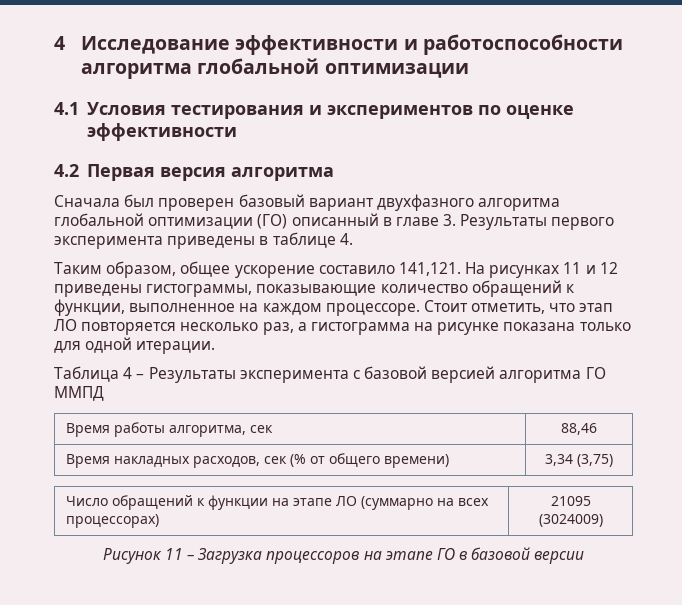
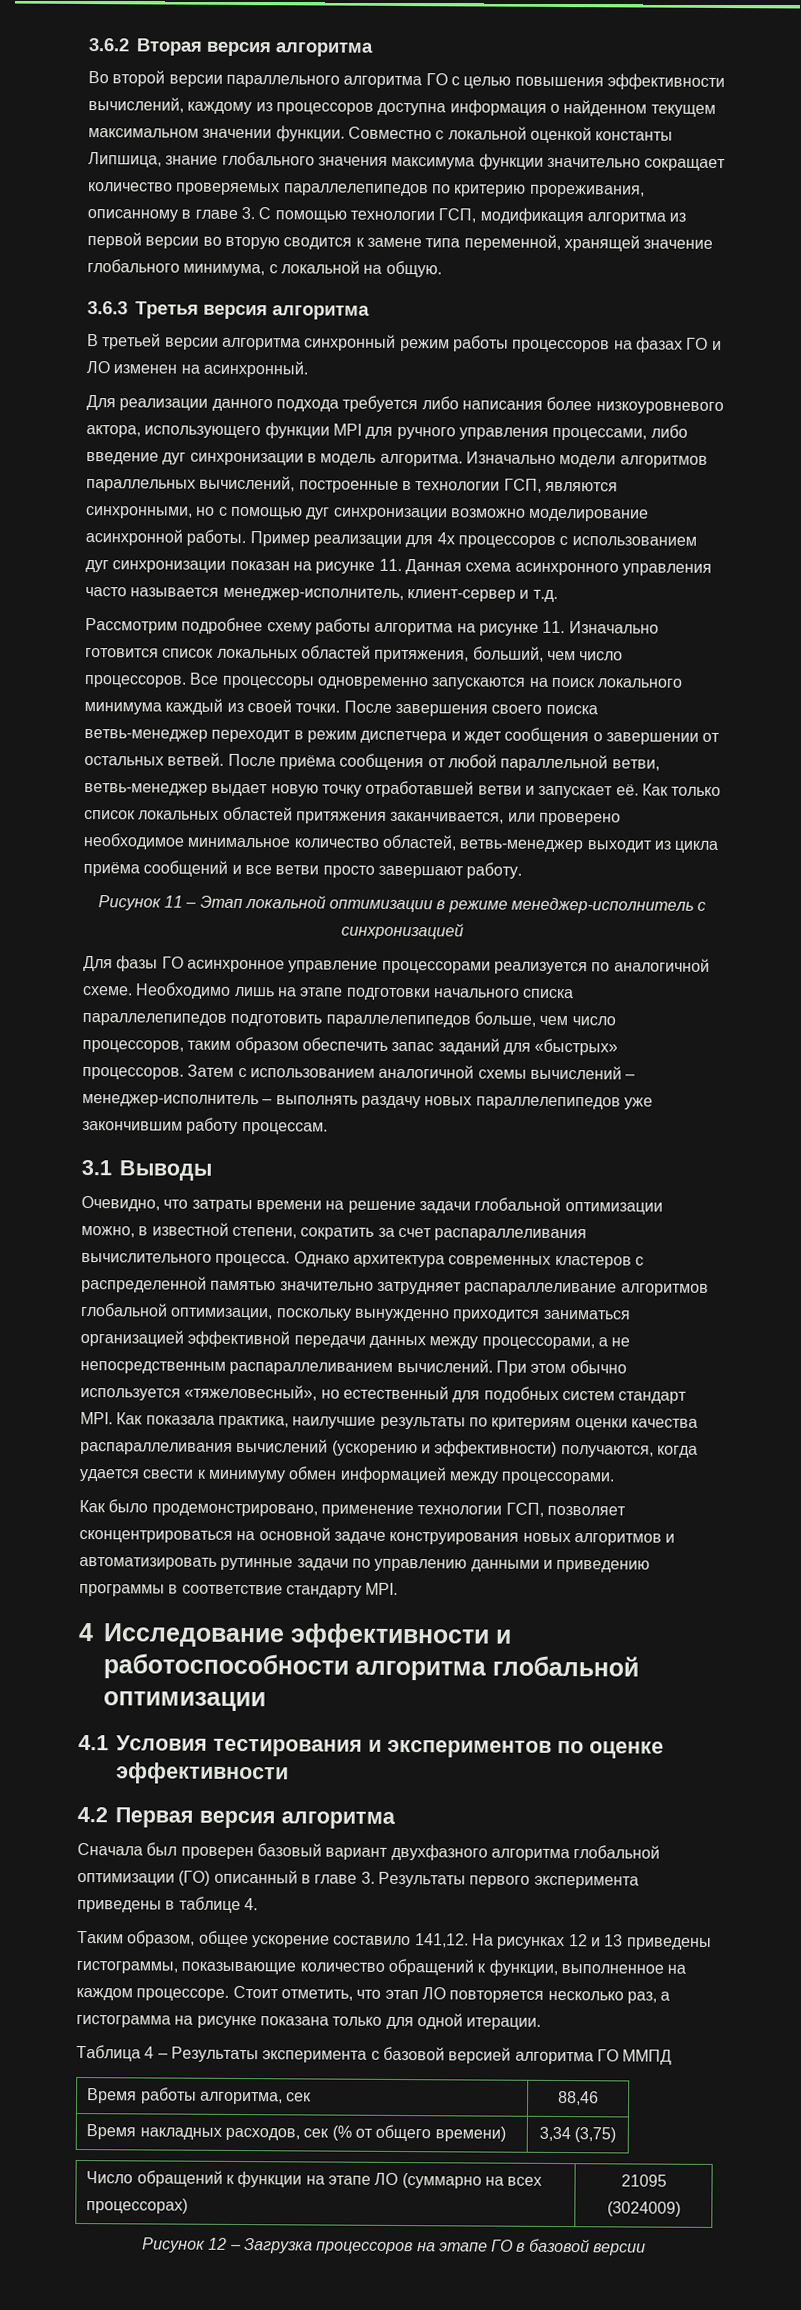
(54, 43) none -> [88,38,373,57] [88,70,725,91] [88,97,716,117] [88,125,674,144] [88,151,727,172] [88,182,645,198] [87,206,687,225] [87,232,714,252] [87,259,442,278] [87,301,370,320] [87,333,722,353] [86,360,308,378] [86,395,724,415] [86,422,688,441] [86,451,708,468] [86,475,618,493] [85,506,650,522] [85,529,697,548] [85,558,712,576] [85,587,558,602] [85,617,659,636] [85,645,624,663] [84,672,683,690] [84,698,598,717] [84,727,721,745] [84,752,660,772] [84,780,722,799] [84,806,621,826] [83,833,719,853] [83,860,523,879] [97,895,707,914] [340,922,464,940] [83,955,710,975] [82,982,575,1001] [82,1011,616,1028] [82,1036,619,1056] [82,1064,636,1080] [82,1093,653,1110] [82,1117,328,1135] [81,1159,212,1181] [81,1195,663,1215] [81,1222,588,1242] [81,1251,644,1269] [81,1275,709,1296] [80,1302,631,1322] [80,1329,631,1350] [80,1358,627,1376] [80,1384,688,1404] [80,1411,698,1431] [80,1438,698,1458] [79,1466,616,1485] [79,1499,626,1518] [79,1527,676,1546] [79,1556,651,1573] [79,1582,399,1598] 3.6.2 Вторая версия алгоритма // Во второй версии параллельного алгоритма ГО с целью повышения эффективности вычислений, каждому из процессоров доступна информация о найденном текущем максимальном значении функции. Совместно с локальной оценкой константы Липшица, знание глобального значения максимума функции значительно сокращает количество проверяемых параллелепипедов по критерию прореживания, описанному в главе 3. С помощью технологии ГСП, модификация алгоритма из первой версии во вторую сводится к замене типа переменной, хранящей значение глобального минимума, с локальной на общую. // 3.6.3 Третья версия алгоритма // В третьей версии алгоритма синхронный режим работы процессоров на фазах ГО и ЛО изменен на асинхронный. // Для реализации данного подхода требуется либо написания более низкоуровневого актора, использующего функции MPI для ручного управления процессами, либо введение дуг синхронизации в модель алгоритма. Изначально модели алгоритмов параллельных вычислений, построенные в технологии ГСП, являются синхронными, но с помощью дуг синхронизации возможно моделирование асинхронной работы. Пример реализации для 4х процессоров с использованием дуг синхронизации показан на рисунке 11. Данная схема асинхронного управления часто называется менеджер-исполнитель, клиент-сервер и т.д. // Рассмотрим подробнее схему работы алгоритма на рисунке 11. Изначально готовится список локальных областей притяжения, больший, чем число процессоров. Все процессоры одновременно запускаются на поиск локального минимума каждый из своей точки. После завершения своего поиска ветвь-менеджер переходит в режим диспетчера и ждет сообщения о завершении от остальных ветвей. После приёма сообщения от любой параллельной ветви, ветвь-менеджер выдает новую точку отработавшей ветви и запускает её. Как только список локальных областей притяжения заканчивается, или проверено необходимое минимальное количество областей, ветвь-менеджер выходит из цикла приёма сообщений и все ветви просто завершают работу. // Рисунок 11 – Этап локальной оптимизации в режиме менеджер-исполнитель с синхронизацией // Для фазы ГО асинхронное управление процессорами реализуется по аналогичной схеме. Необходимо лишь на этапе подготовки начального списка параллелепипедов подготовить параллелепипедов больше, чем число процессоров, таким образом обеспечить запас заданий для «быстрых» процессоров. Затем с использованием аналогичной схемы вычислений – менеджер-исполнитель – выполнять раздачу новых параллелепипедов уже закончившим работу процессам. // 3.1 Выводы // Очевидно, что затраты времени на решение задачи глобальной оптимизации можно, в известной степени, сократить за счет распараллеливания вычислительного процесса. Однако архитектура современных кластеров с распределенной памятью значительно затрудняет распараллеливание алгоритмов глобальной оптимизации, поскольку вынужденно приходится заниматься организацией эффективной передачи данных между процессорами, а не непосредственным распараллеливанием вычислений. При этом обычно используется «тяжеловесный», но естественный для подобных систем стандарт MPI. Как показала практика, наилучшие результаты по критериям оценки качества распараллеливания вычислений (ускорению и эффективности) получаются, когда удается свести к минимуму обмен информацией между процессорами. // Как было продемонстрировано, применение технологии ГСП, позволяет сконцентрироваться на основной задаче конструирования новых алгоритмов и автоматизировать рутинные задачи по управлению данными и приведению программы в соответствие стандарту MPI. //
[398,262,461,276] 141,121. -> [414,1933,469,1948] 141,12.
[563,262,618,274] 11 и 12 -> [568,1934,624,1947] 12 и 13
[164,548,183,560] 11 -> [208,2237,228,2250] 12

